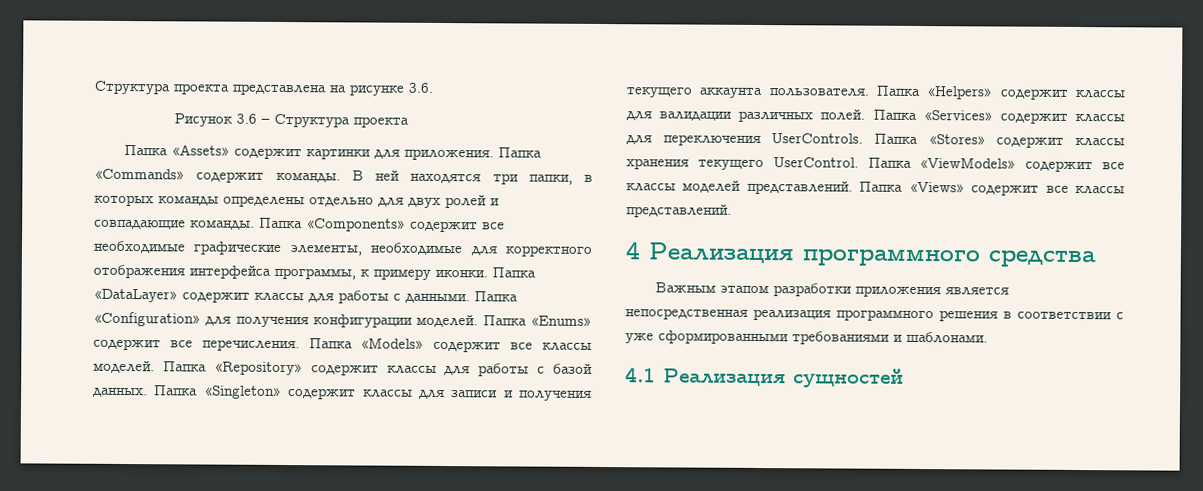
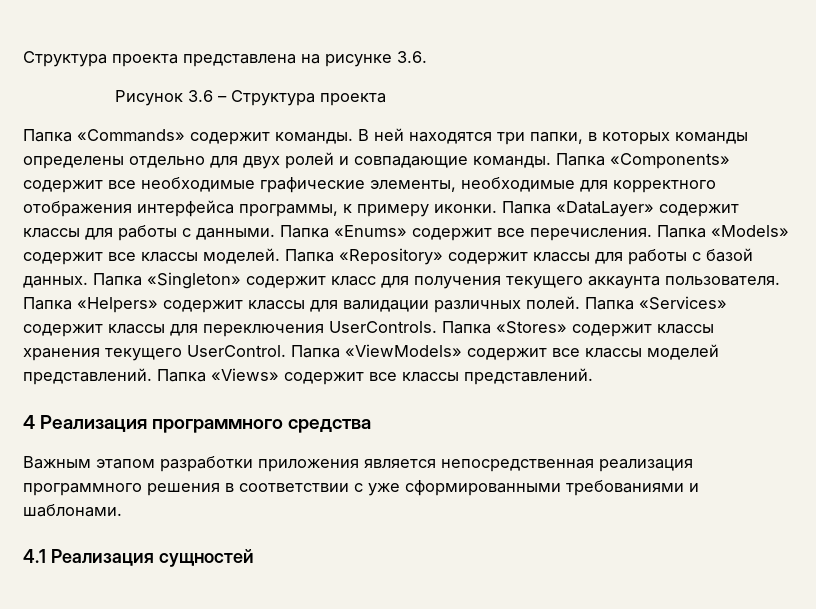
[170,144,542,161] «Assets» содержит картинки для приложения. Папка -> (72, 135) none
[93,311,527,328] «Configuration» для получения конфигурации моделей. Папка -> (329, 231) none
[362,389,514,400] классы для записи и -> [331,276,409,288] класс для

